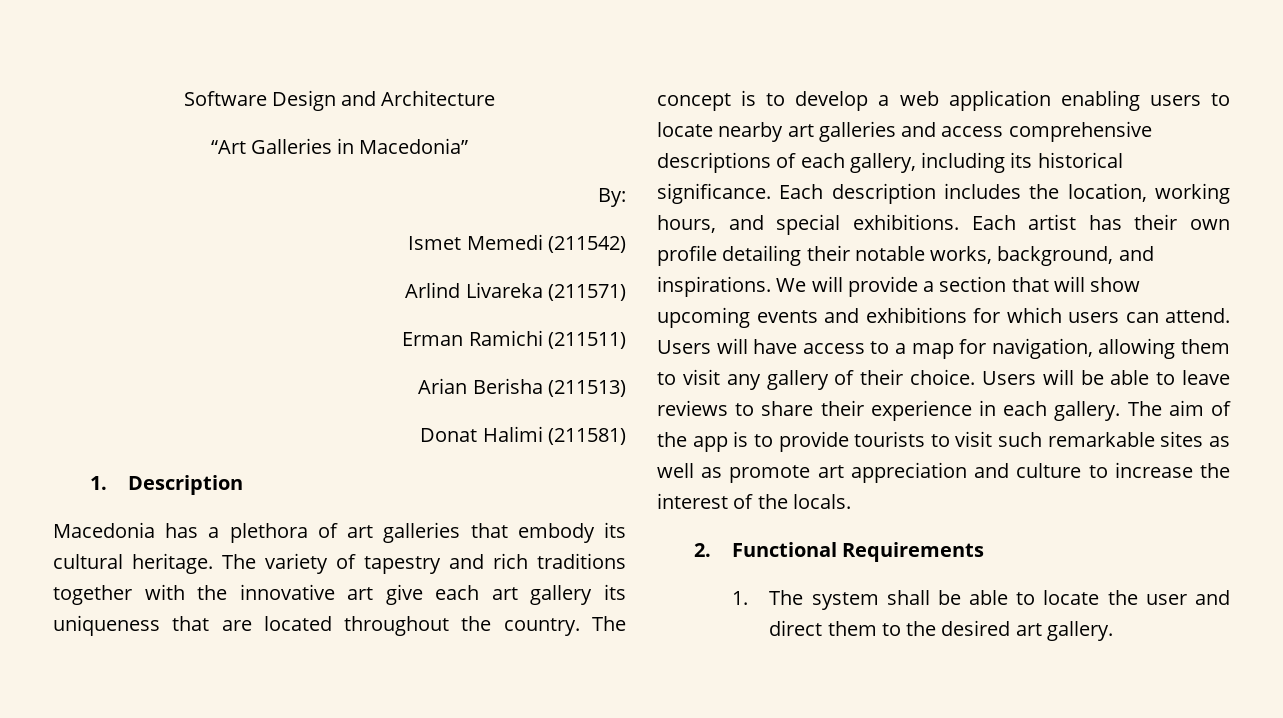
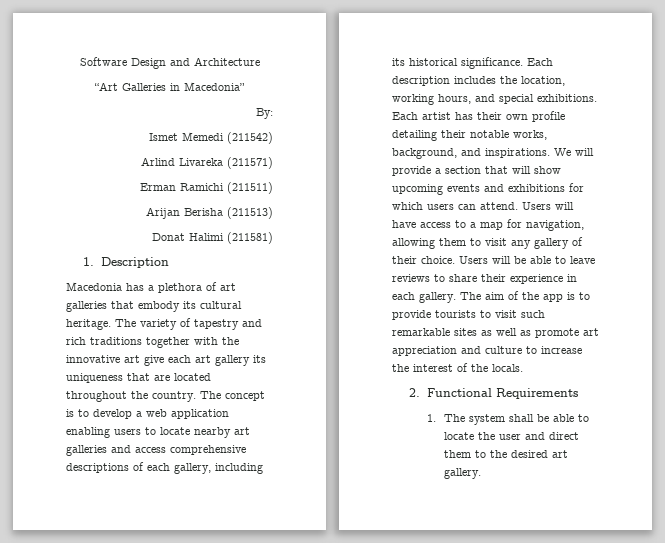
[418,378,468,394] Arian -> [146,207,180,219] Arijan

